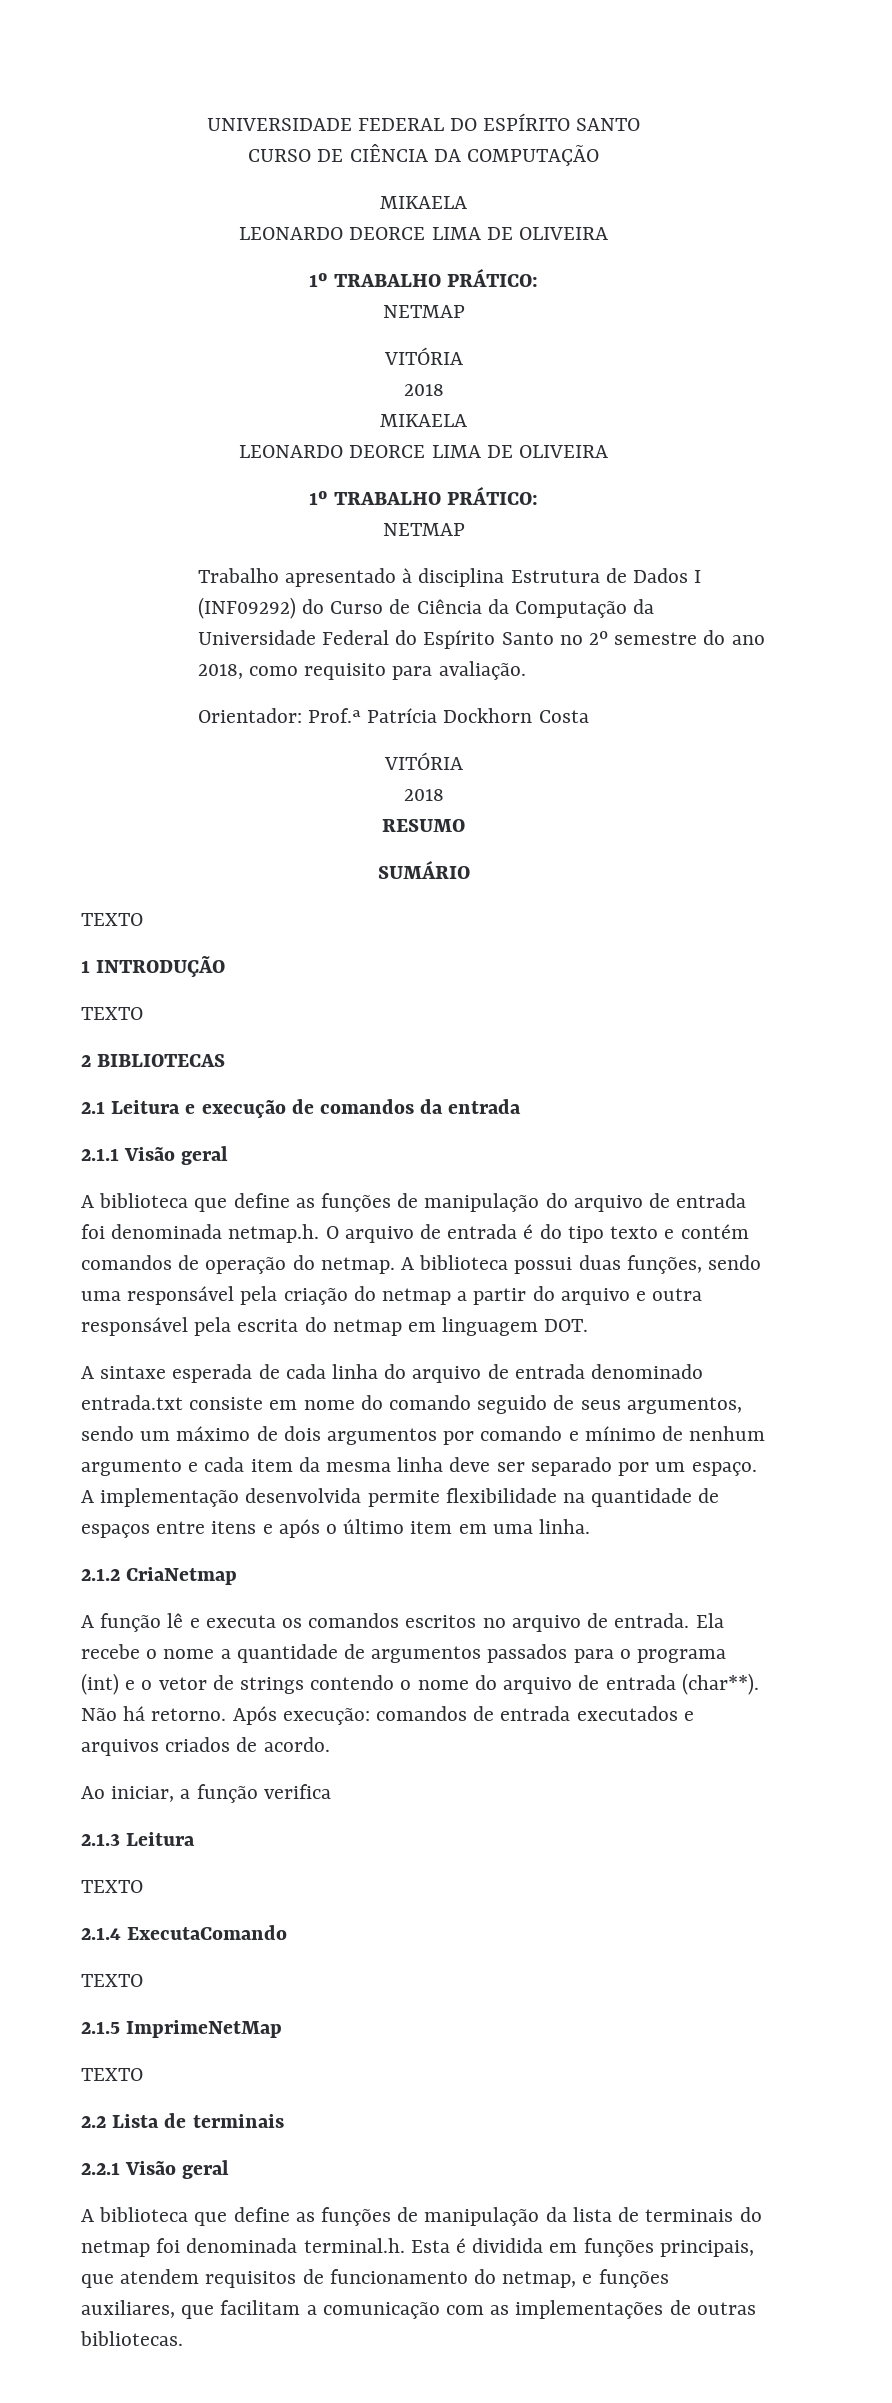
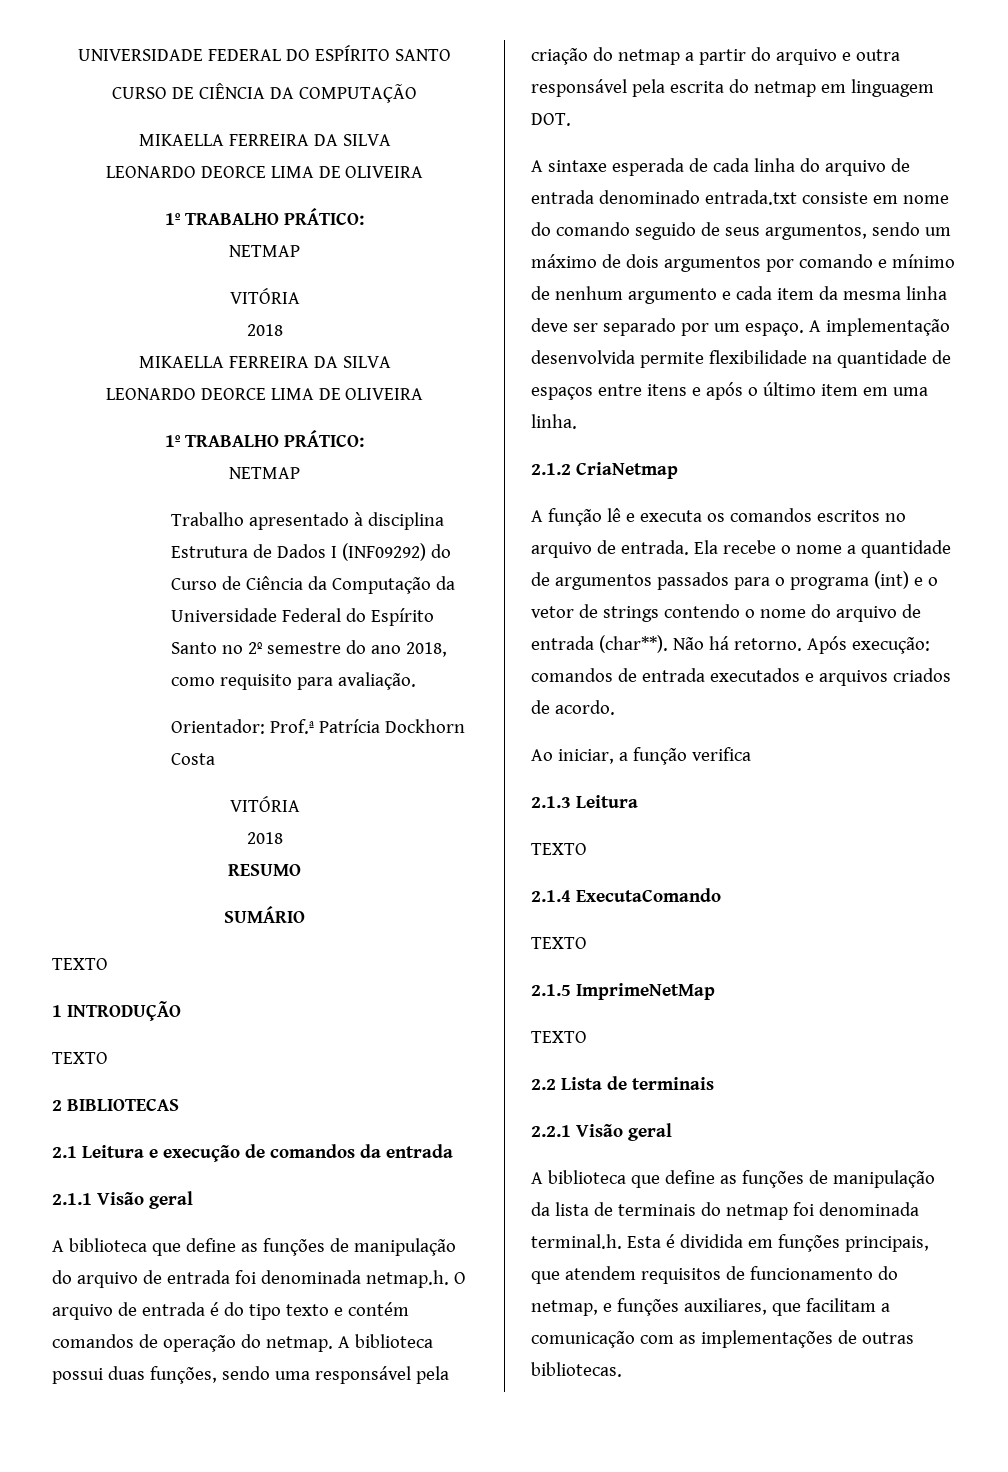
[380,196,467,209] MIKAELA -> [138,134,391,146] MIKAELLA FERREIRA DA SILVA
[380,414,467,427] MIKAELA -> [138,356,391,368] MIKAELLA FERREIRA DA SILVA

